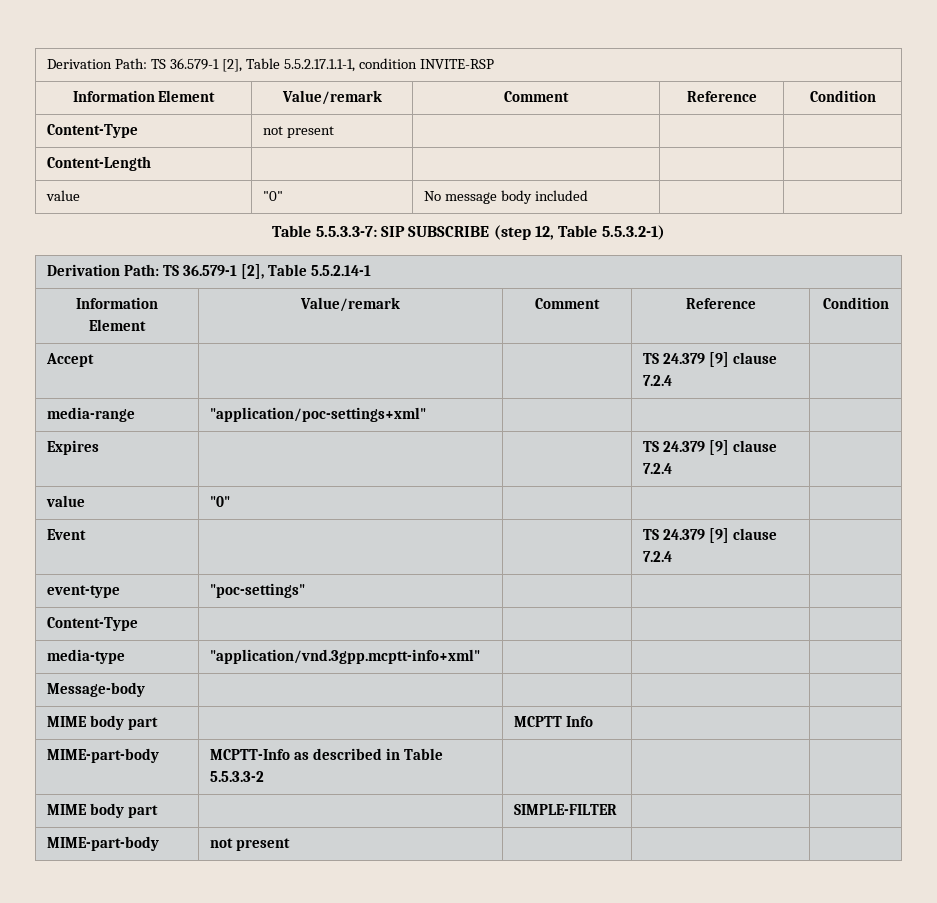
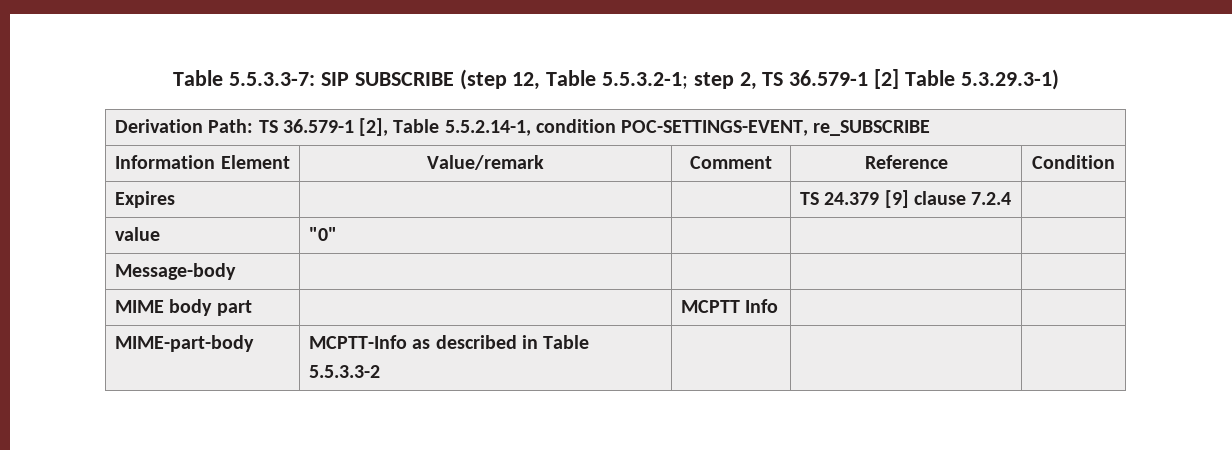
[47,58,494,72] [72,90,216,102] [281,90,382,105] [504,91,569,102] [686,91,757,102] [809,90,876,102] [47,124,139,138] [263,126,335,138] [47,156,152,171] [46,190,81,201] [263,191,284,201] [424,190,589,204] [272,225,665,240] [47,264,371,279] [76,297,158,309] [89,319,146,331] [300,297,400,312] [535,298,600,309] [685,298,756,309] [822,297,889,309] [46,353,95,367] [643,352,778,367] [643,375,673,386] [47,407,136,422] [210,407,427,422] Derivation Path: TS 36.579-1 [2], Table 5.5.2.17.1.1-1, condition INVITE-RSP // Information Element | Value/remark | Comment | Reference | Condition // Content-Type | not present | | | // Content-Length | | | | // value | "0" | No message body included | | // Table 5.5.3.3-7: SIP SUBSCRIBE (step 12, Table 5.5.3.2-1) // Derivation Path: TS 36.579-1 [2], Table 5.5.2.14-1 // Information Element | Value/remark | Comment | Reference | Condition // Accept | | | TS 24.379 [9] clause 7.2.4 | // media-range | "application/poc-settings+xml" | | | -> [173,69,1059,90] [115,118,931,136] [115,155,290,169] [426,155,544,170] [690,156,772,169] [864,155,948,169] [1032,155,1115,169] Table 5.5.3.3-7: SIP SUBSCRIBE (step 12, Table 5.5.3.2-1; step 2, TS 36.579-1 [2] Table 5.3.29.3-1) // Derivation Path: TS 36.579-1 [2], Table 5.5.2.14-1, condition POC-SETTINGS-EVENT, re_SUBSCRIBE // Information Element | Value/remark | Comment | Reference | Condition
[47,529,87,540] [643,528,778,543] [643,551,673,562] [47,585,121,598] [210,583,306,598] [47,617,139,631] [47,649,126,664] [210,649,481,664] // Event | | | TS 24.379 [9] clause 7.2.4 | // event-type | "poc-settings" | | | // Content-Type | | | | // media-type | "application/vnd.3gpp.mcptt-info+xml" | | | -> (338, 234) none
[47,803,159,818] [514,804,618,815] [47,836,160,851] [210,838,291,851] // MIME body part | | SIMPLE-FILTER | | // MIME-part-body | not present | | | -> (381, 371) none

